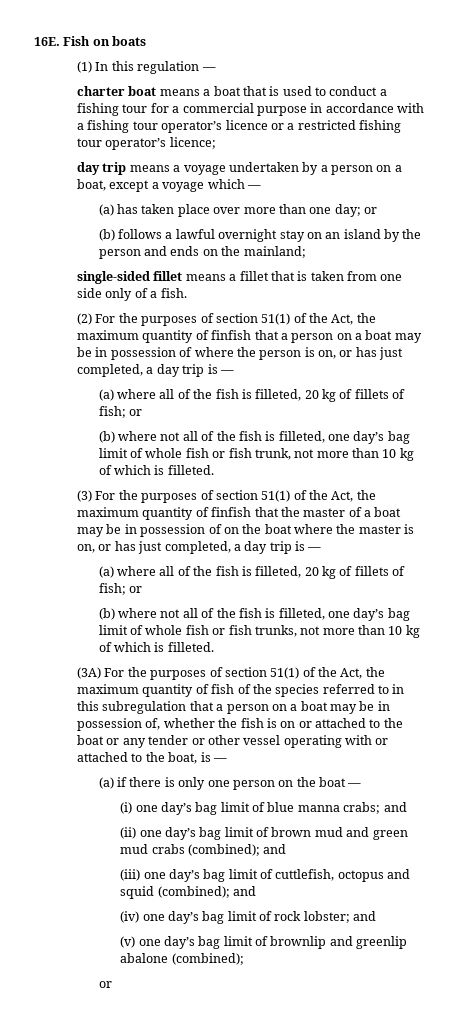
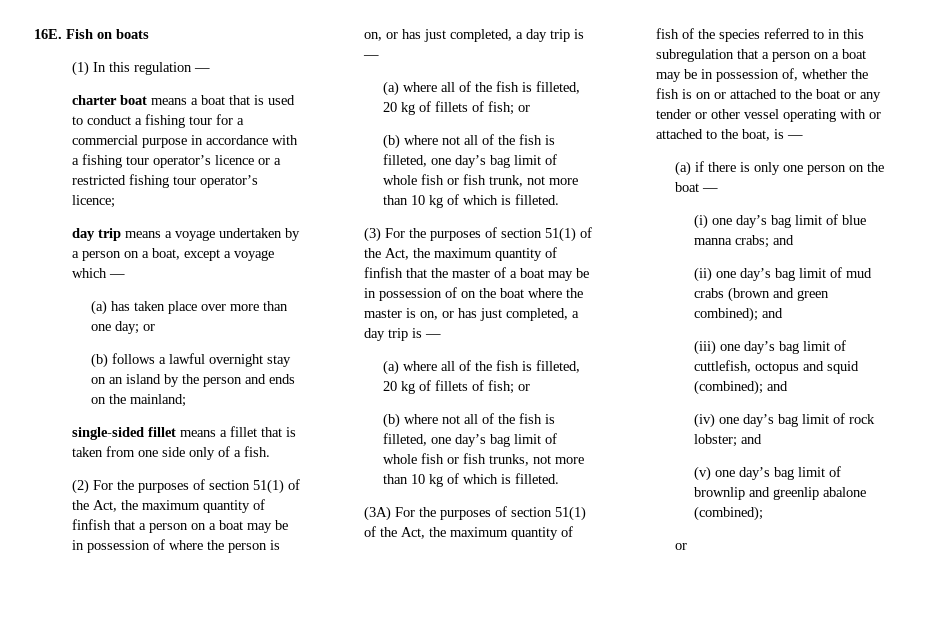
[271,827,408,840] [120,844,260,856] brown mud and green mud crabs (combined); -> [845,268,872,278] [693,287,829,302] [693,307,758,322] mud crabs (brown and green combined);

